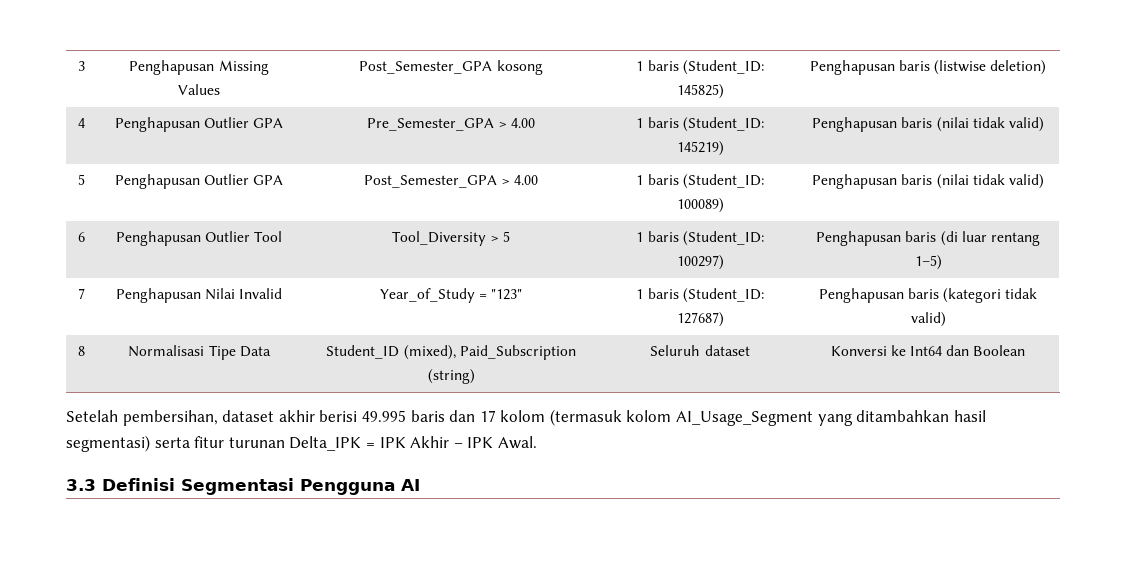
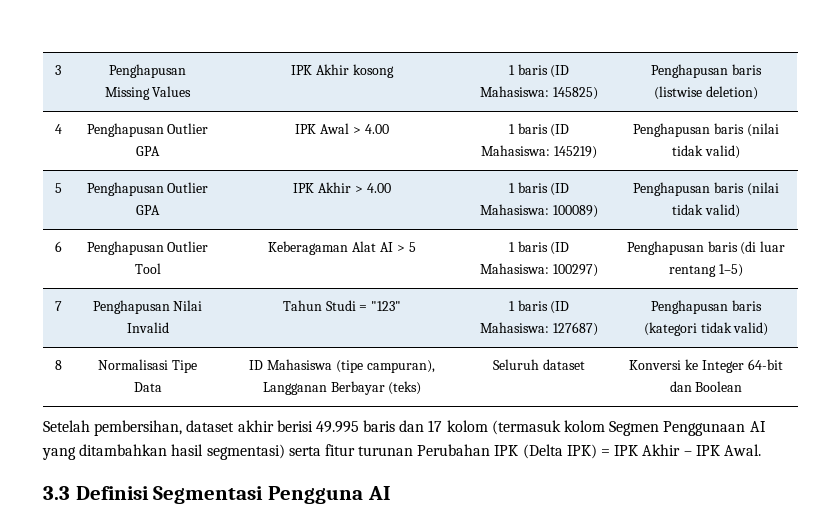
[359,61,493,74] Post_Semester_GPA -> [291,64,349,75] IPK Akhir
[682,60,764,75] (Student_ID: -> [550,65,570,78] [480,86,550,97] (ID Mahasiswa:
[367,118,535,131] [636,117,764,132] Pre_Semester_GPA > 4.00 | 1 baris (Student_ID: -> [295,123,389,134] [508,123,570,137] [481,145,551,156] IPK Awal > 4.00 | 1 baris (ID Mahasiswa:
[364,175,538,188] [636,174,764,189] Post_Semester_GPA > 4.00 | 1 baris (Student_ID: -> [293,182,391,193] [508,182,570,196] [480,204,550,215] IPK Akhir > 4.00 | 1 baris (ID Mahasiswa:
[392,231,487,246] Tool_Diversity -> [268,241,393,255] Keberagaman Alat AI
[682,231,764,246] (Student_ID: -> [550,242,570,255] [480,263,550,274] (ID Mahasiswa:
[379,288,475,303] Year_of_Study -> [282,300,356,311] Tahun Studi
[682,288,764,303] (Student_ID: -> [550,301,570,314] [480,322,550,333] (ID Mahasiswa:
[326,345,576,360] [427,369,475,384] Student_ID (mixed), Paid_Subscription (string) -> [249,359,435,373] [262,381,422,395] ID Mahasiswa (tipe campuran), Langganan Berbayar (teks)
[910,346,942,356] Int64 -> [701,359,783,373] Integer 64-bit
[676,411,814,426] AI_Usage_Segment -> [609,421,766,436] Segmen Penggunaan AI
[289,436,362,451] Delta_IPK -> [417,444,597,459] Perubahan IPK (Delta IPK)

